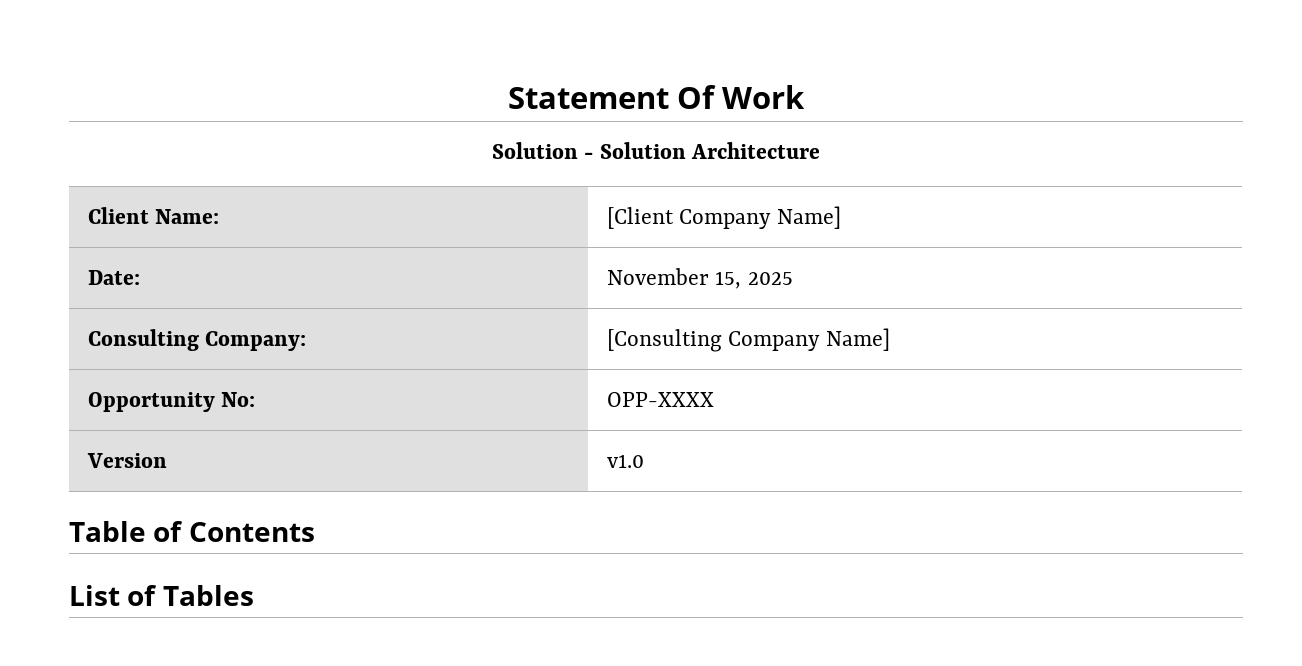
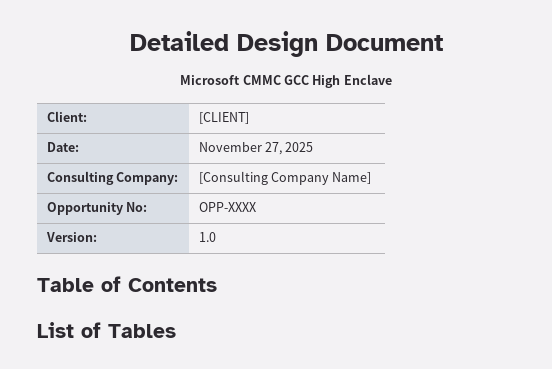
[507,85,806,109] [491,142,821,159] [87,207,220,224] [606,206,841,229] Statement Of Work // Solution - Solution Architecture // Client Name: | [Client Company Name] -> [129,31,443,57] [180,74,392,88] [46,111,87,122] [198,112,249,124] Detailed Design Document // Microsoft CMMC GCC High Enclave // Client: | [CLIENT]
[715,271,742,289] 15, -> [265,142,283,155] 27,
[86,453,167,468] [606,454,644,468] Version | v1.0 -> [45,232,97,242] [198,232,216,242] Version: | 1.0

